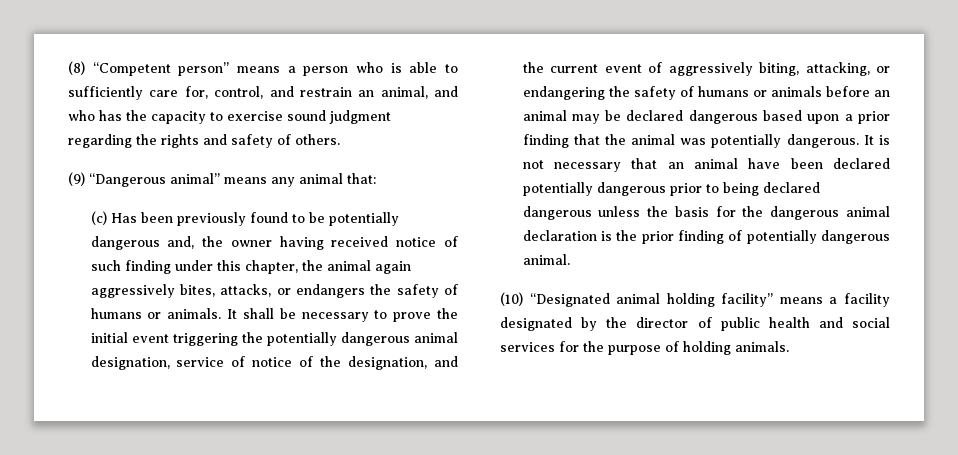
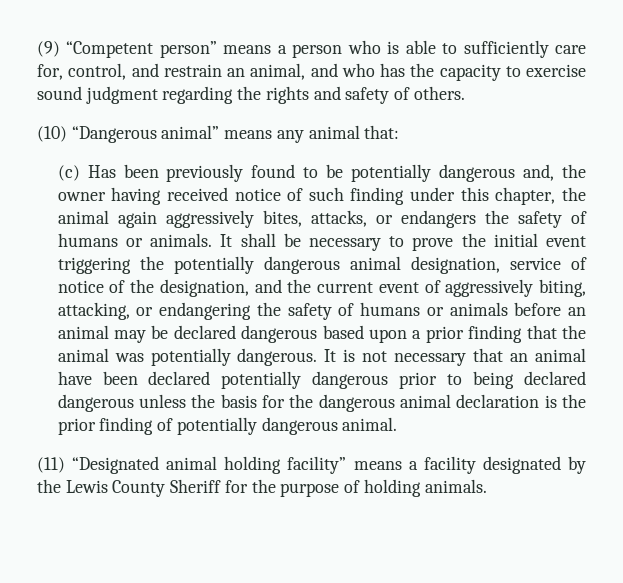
[68,61,85,75] (8) -> [37,41,60,57] (9)
[68,172,85,186] (9) -> [37,126,67,142] (10)
[500,292,523,306] (10) -> [37,457,65,473] (11)
[636,317,890,331] [500,342,555,352] director of public health and social services -> [65,479,222,497] Lewis County Sheriff

